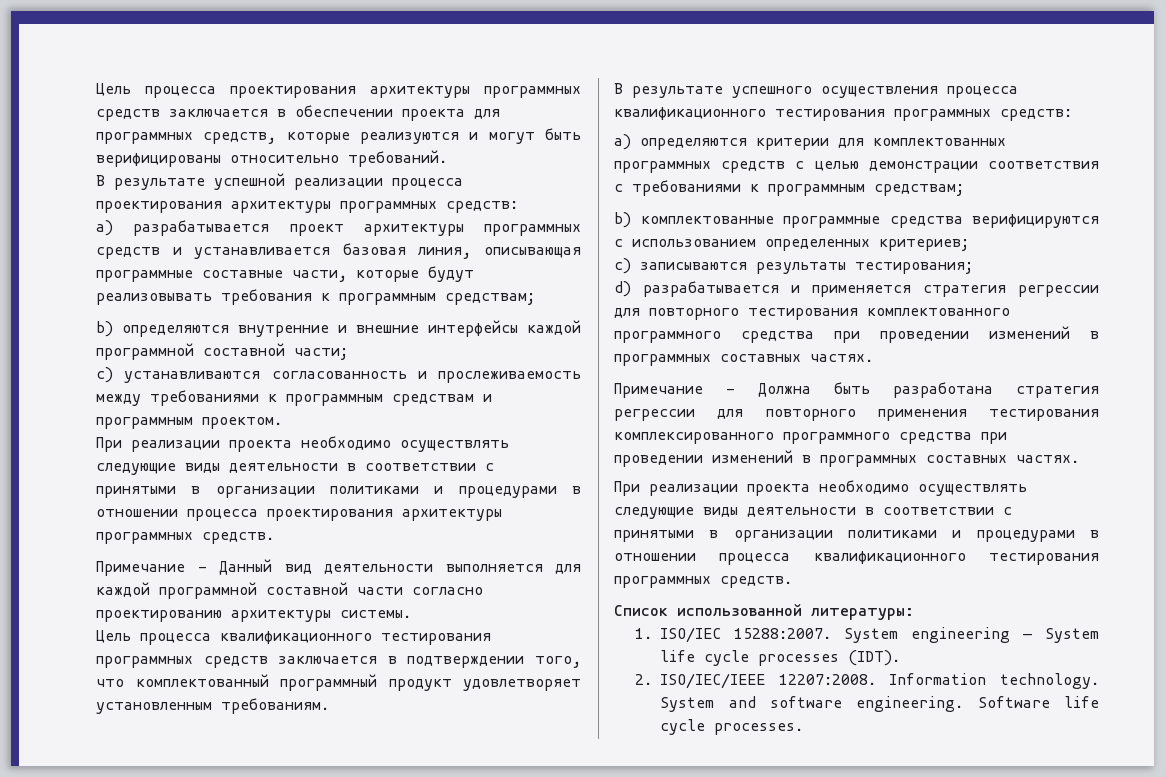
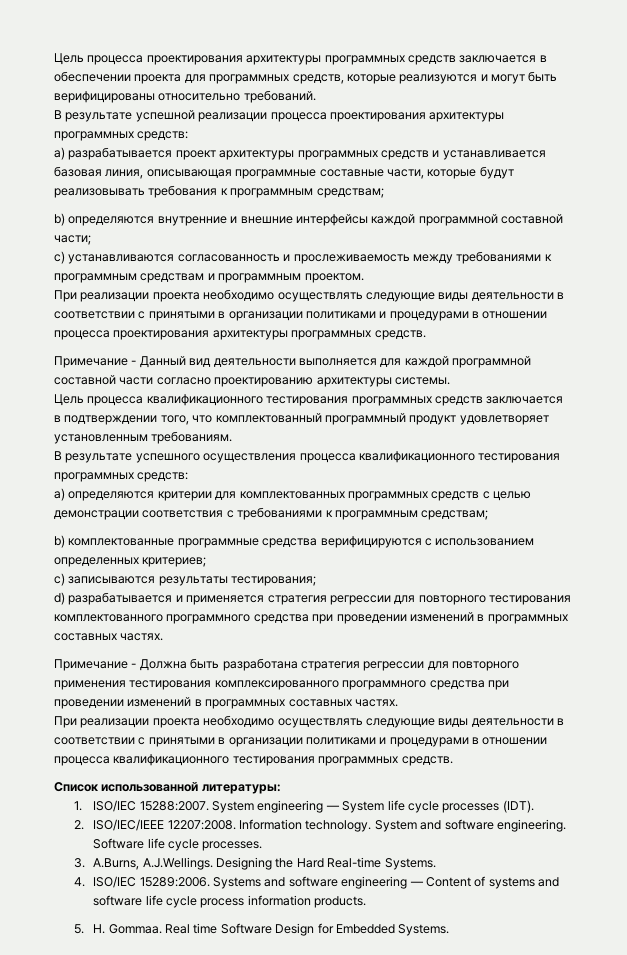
(804, 729) none -> [73,857,436,870] [73,876,560,889] [93,895,367,908] [73,923,450,936] // 3. A.Burns, A.J.Wellings. Designing the Hard Real-time Systems. // 4. ISO/IEC 15289:2006. Systems and software engineering — Content of systems and software life cycle process information products. // 5. H. Gommaa. Real time Software Design for Embedded Systems.

